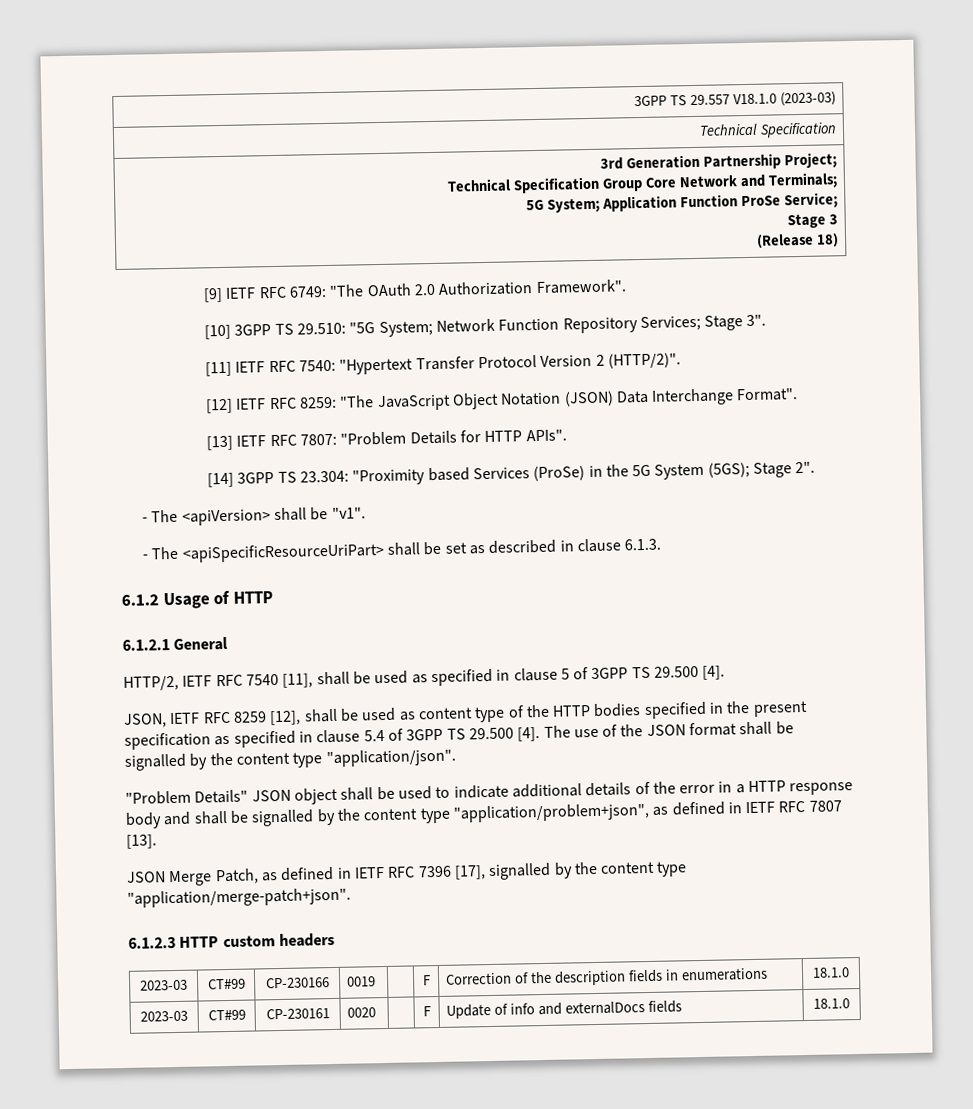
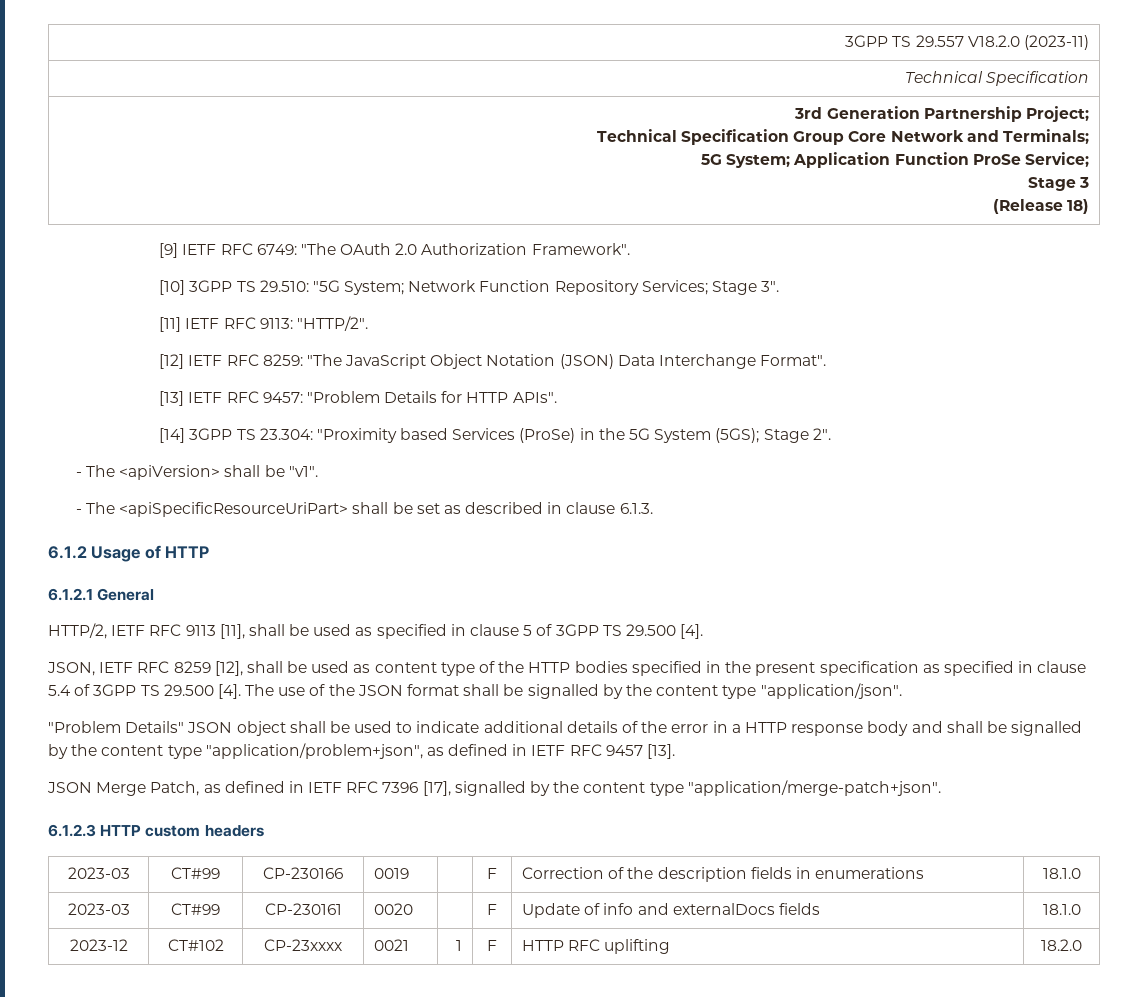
[732,91,836,107] V18.1.0 (2023-03) -> [967,35,1089,50] V18.2.0 (2023-11)
[298,352,681,375] 7540: "Hypertext Transfer Protocol Version 2 (HTTP/2)". -> [259,316,368,331] 9113: "HTTP/2".
[299,433,337,446] 7807: -> [262,392,303,403] 9457:
[245,673,279,686] 7540 -> [185,625,216,636] 9113
[808,800,842,812] 7807 -> [605,745,643,756] 9457
(850, 1003) none -> [69,939,128,951] [167,939,224,951] [264,939,342,951] [374,939,410,951] [455,940,462,951] [487,940,497,951] [522,939,671,954] [1041,939,1082,951] // 2023-12 | CT#102 | CP-23xxxx | 0021 | 1 | F | HTTP RFC uplifting | 18.2.0

